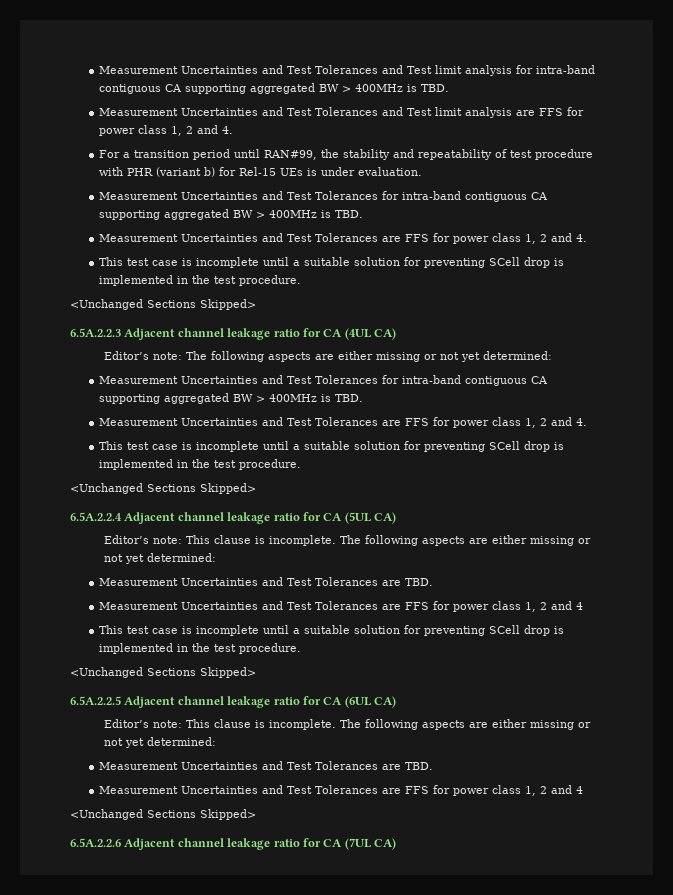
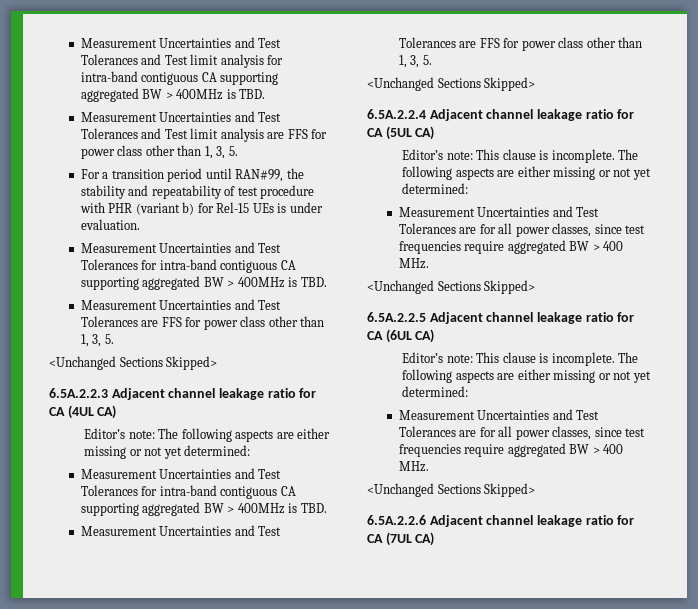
[170,125,233,136] 1, 2 and 4. -> [145,145,238,159] other than 1, 3, 5.
[524,233,587,244] [98,257,564,268] [98,275,301,286] 1, 2 and 4. // This test case is incomplete until a suitable solution for preventing SCell drop is implemented in the test procedure. -> [268,316,325,327] [80,334,114,347] other than 1, 3, 5.
[524,417,587,428] [98,441,564,452] [98,459,301,470] 1, 2 and 4. // This test case is incomplete until a suitable solution for preventing SCell drop is implemented in the test procedure. -> [586,37,643,48] [398,55,432,68] other than 1, 3, 5.
[404,578,433,586] [98,601,583,612] [98,625,564,636] [98,643,301,654] TBD. // Measurement Uncertainties and Test Tolerances are FFS for power class 1, 2 and 4 // This test case is incomplete until a suitable solution for preventing SCell drop is implemented in the test procedure. -> [479,223,646,237] [398,240,624,254] [398,258,429,269] for all power classes, since test frequencies require aggregated BW > 400 MHz.
[404,762,433,770] [98,785,583,796] TBD. // Measurement Uncertainties and Test Tolerances are FFS for power class 1, 2 and 4 -> [479,426,646,440] [398,443,624,457] [398,461,429,472] for all power classes, since test frequencies require aggregated BW > 400 MHz.

